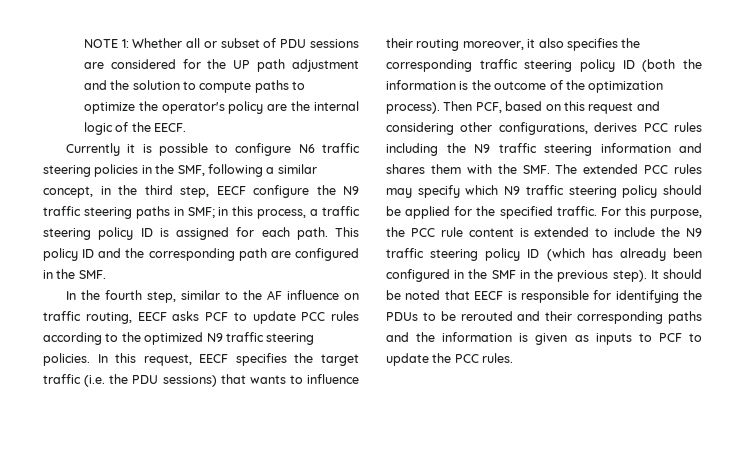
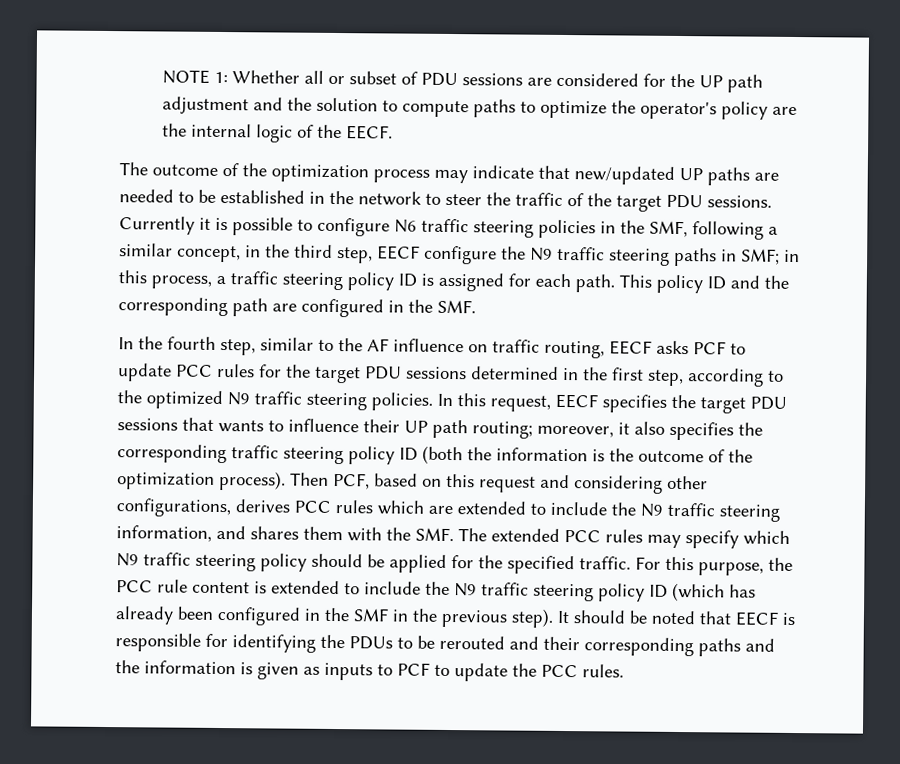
(186, 127) none -> [119,162,779,186] [119,189,772,212] The outcome of the optimization process may indicate that new/updated UP paths are needed to be established in the network to steer the traffic of the target PDU sessions.
(359, 316) none -> [259,364,684,387] for the target PDU sessions determined in the first step,
[43,374,217,387] traffic (i.e. the PDU sessions) -> [750,396,787,410] [117,418,178,431] PDU sessions
[416,39,460,51] routing -> [404,419,533,439] UP path routing;
[386,143,671,156] including the N9 traffic steering information -> [377,500,780,522] [116,525,212,542] which are extended to include the N9 traffic steering information,

